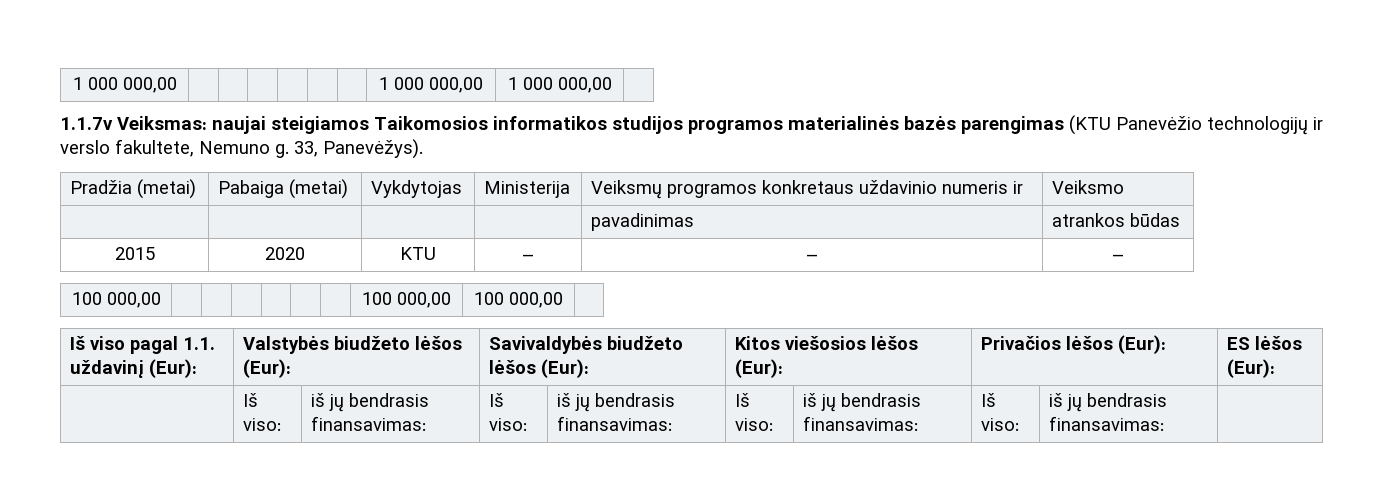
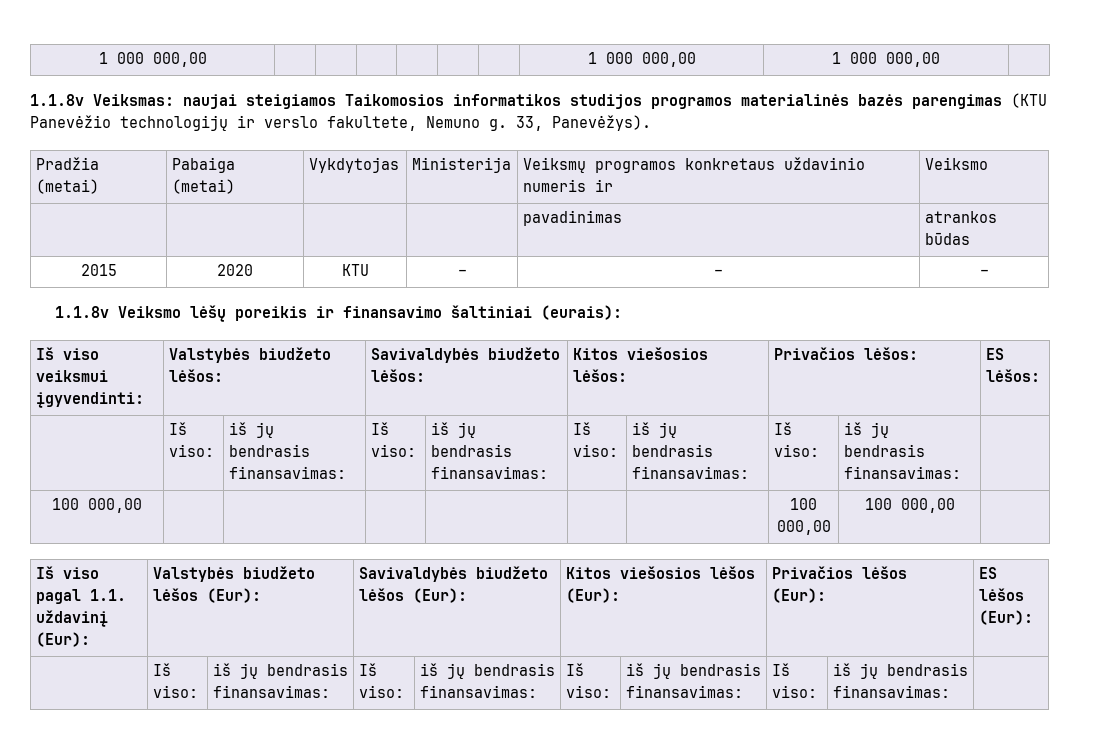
[60,117,113,130] 1.1.7v -> [30,94,84,106] 1.1.8v
(1124, 257) none -> [55,305,623,322] [35,347,99,360] [35,370,108,382] [35,392,144,408] [168,347,331,363] [168,369,223,382] [370,347,560,363] [370,369,425,382] [572,347,708,360] [572,369,627,382] [773,347,918,360] [985,348,1004,360] [985,369,1040,382] [168,422,187,435] [168,444,214,457] [228,422,274,438] [228,444,310,457] [228,466,346,479] [370,422,389,435] [370,444,416,457] [430,422,476,438] [430,444,512,457] [430,466,548,479] [572,422,591,435] [572,444,618,457] [631,422,677,438] [631,444,713,457] [631,466,749,479] [773,422,792,435] [773,444,819,457] [843,422,889,438] [843,444,925,457] [843,466,961,479] // 1.1.8v Veiksmo lėšų poreikis ir finansavimo šaltiniai (eurais): // Iš viso veiksmui įgyvendinti: | Valstybės biudžeto lėšos: | Savivaldybės biudžeto lėšos: | Kitos viešosios lėšos: | Privačios lėšos: | ES lėšos: // | Iš viso: | iš jų bendrasis finansavimas: | Iš viso: | iš jų bendrasis finansavimas: | Iš viso: | iš jų bendrasis finansavimas: | Iš viso: | iš jų bendrasis finansavimas: |

